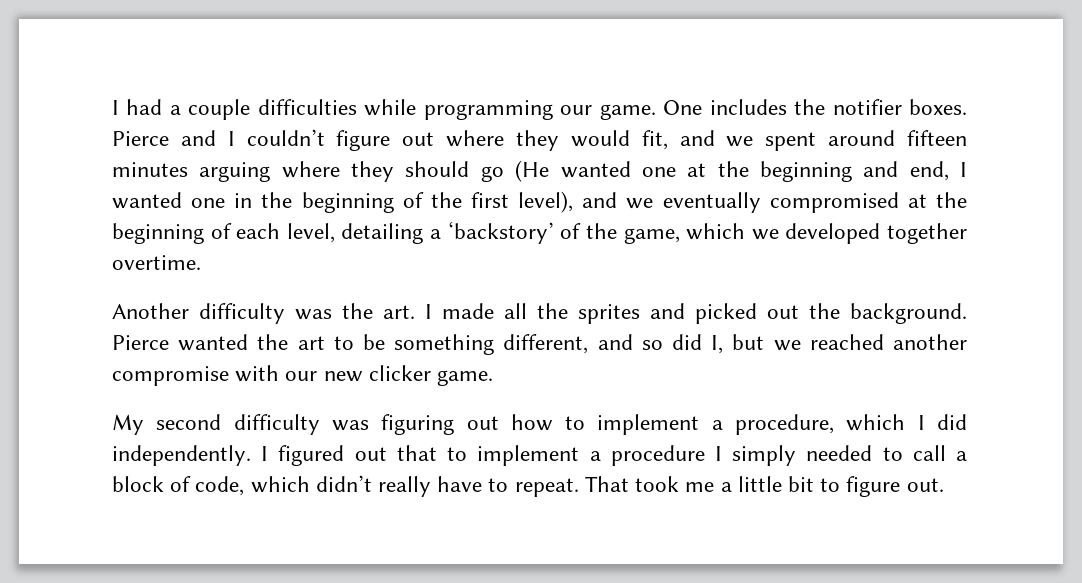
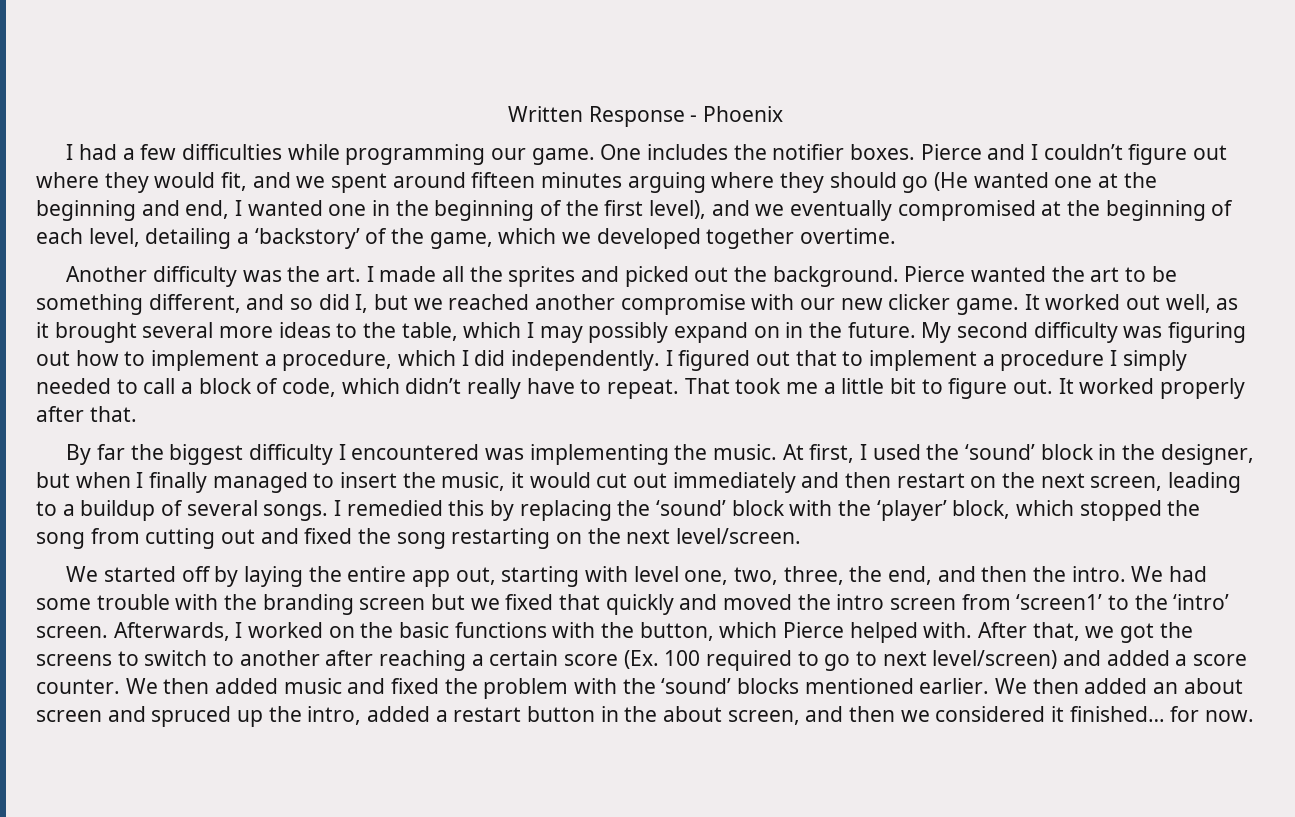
(112, 107) none -> [507,106,784,127] Written Response - Phoenix //
[188,99,251,120] couple -> [140,144,177,160] few
(494, 378) // -> [1024,294,1239,313] [36,322,916,343] It worked out well, as it brought several more ideas to the table, which I may possibly expand on in the future.
(944, 485) none -> [1058,378,1246,399] [36,406,137,422] [66,444,1254,465] [36,472,1242,493] [36,500,1201,521] [36,528,802,549] [66,566,1207,587] [36,594,1230,615] [36,622,1193,643] [36,650,1248,671] [36,678,1243,699] [36,706,1255,727] It worked properly after that. // By far the biggest difficulty I encountered was implementing the music. At first, I used the ‘sound’ block in the designer, but when I finally managed to insert the music, it would cut out immediately and then restart on the next screen, leading to a buildup of several songs. I remedied this by replacing the ‘sound’ block with the ‘player’ block, which stopped the song from cutting out and fixed the song restarting on the next level/screen. // We started off by laying the entire app out, starting with level one, two, three, the end, and then the intro. We had some trouble with the branding screen but we fixed that quickly and moved the intro screen from ‘screen1’ to the ‘intro’ screen. Afterwards, I worked on the basic functions with the button, which Pierce helped with. After that, we got the screens to switch to another after reaching a certain score (Ex. 100 required to go to next level/screen) and added a score counter. We then added music and fixed the problem with the ‘sound’ blocks mentioned earlier. We then added an about screen and spruced up the intro, added a restart button in the about screen, and then we considered it finished… for now.

